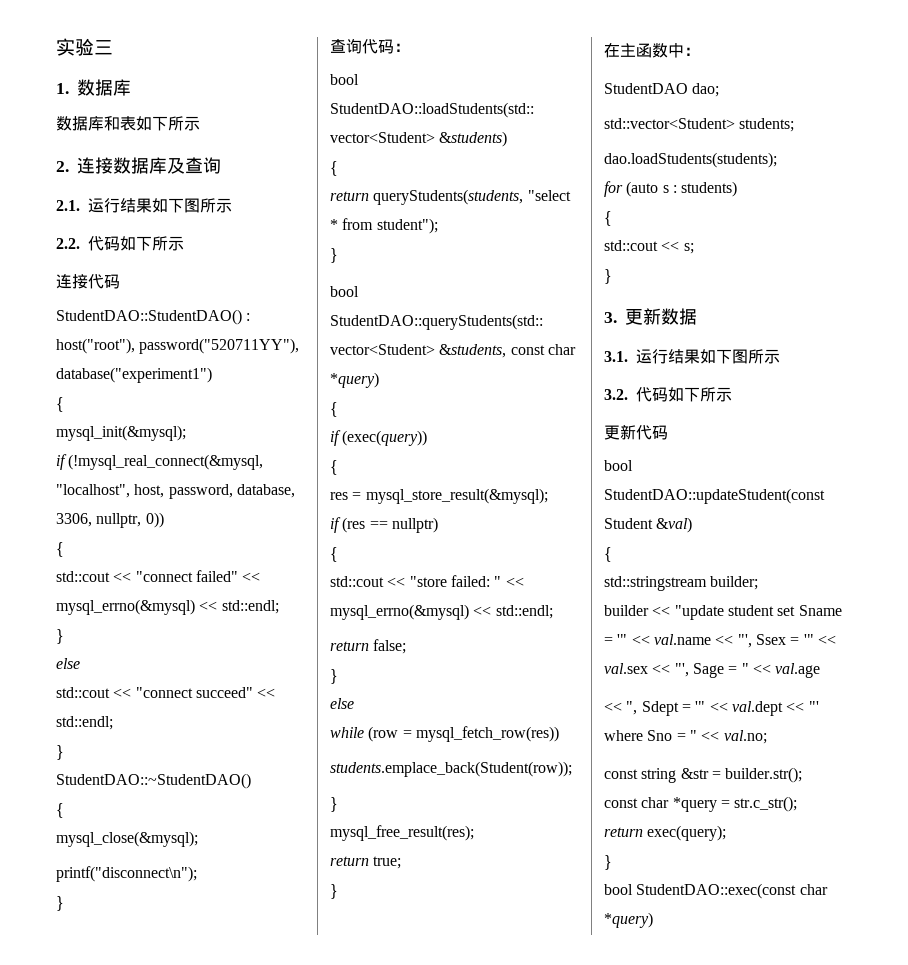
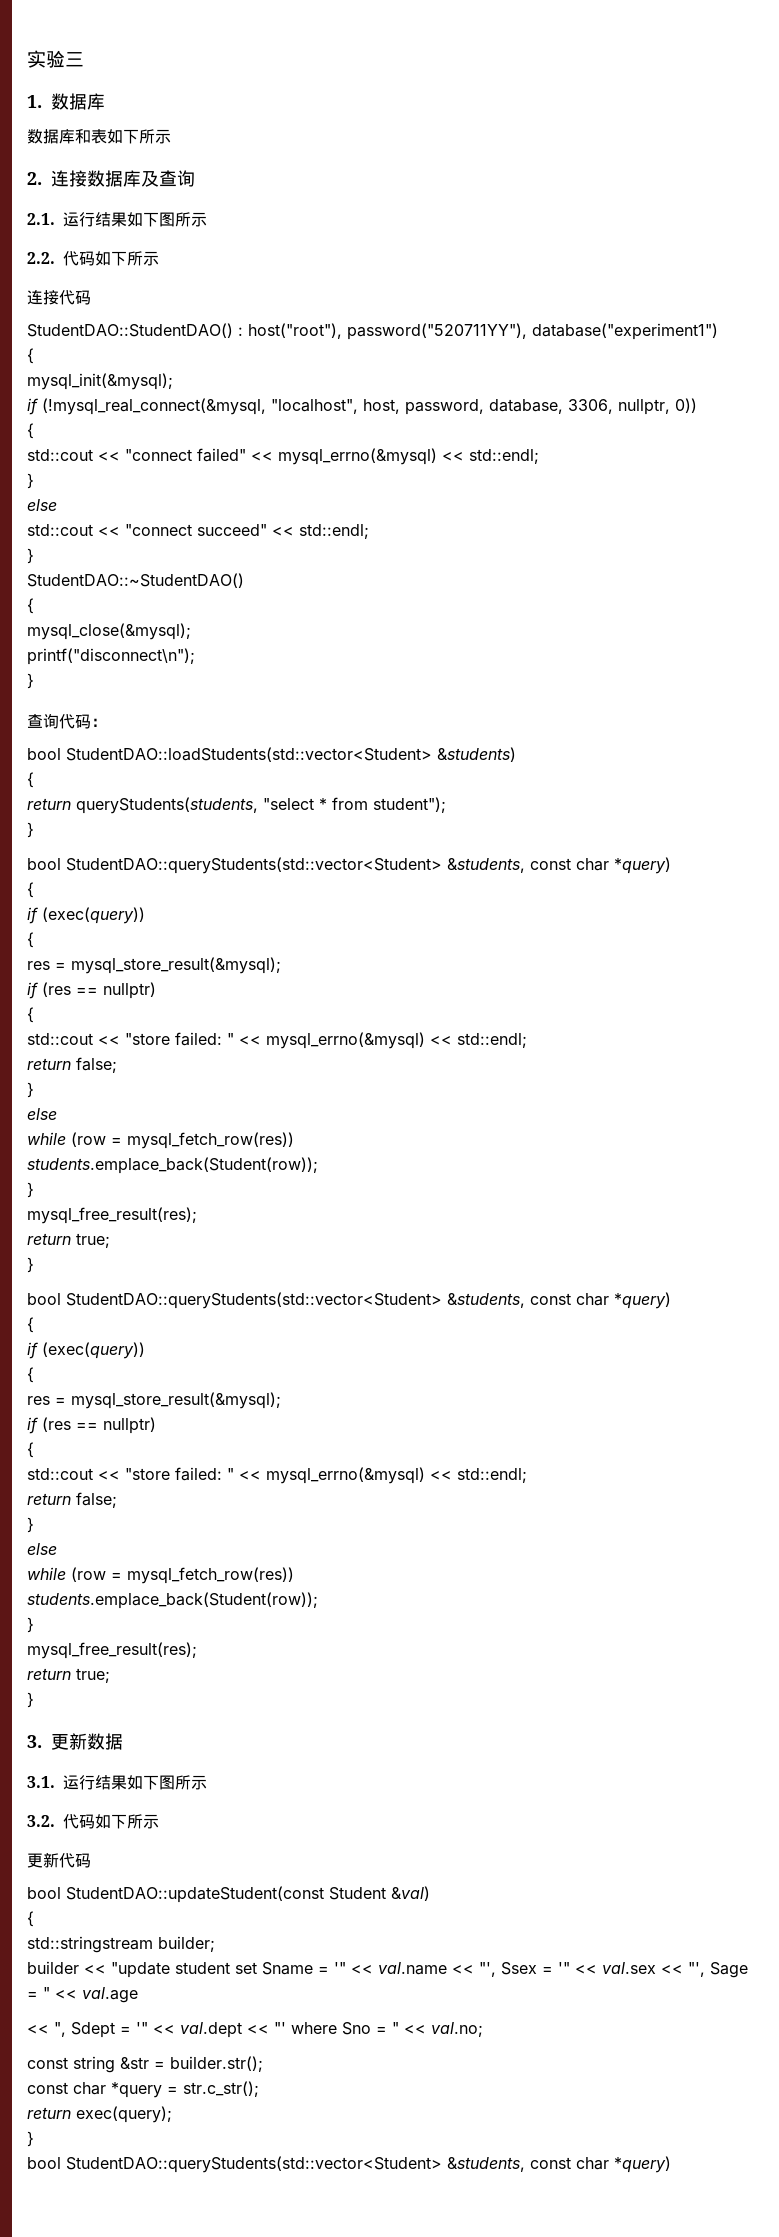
[604,43,700,58] [604,83,720,97] [604,118,795,132] [604,152,777,168] [604,181,738,197] [604,211,612,226] [604,240,694,254] 在主函数中： // StudentDAO dao; // std::vector<Student> students; // dao.loadStudents(students); // for (auto s : students) // { // std::cout << s; -> [27,1292,671,1309] [27,1317,34,1333] [27,1342,145,1359] [27,1367,34,1383] [27,1392,281,1409] [27,1417,156,1434] [27,1442,34,1458] [27,1467,527,1484] [27,1492,117,1508] [27,1517,34,1533] [27,1543,57,1555] [27,1567,294,1584] [27,1592,318,1609] [27,1617,34,1633] [27,1642,197,1659] [27,1668,110,1683] bool StudentDAO::queryStudents(std::vector<Student> &students, const char *query) // { // if (exec(query)) // { // res = mysql_store_result(&mysql); // if (res == nullptr) // { // std::cout << "store failed: " << mysql_errno(&mysql) << std::endl; // return false; // } // else // while (row = mysql_fetch_row(res)) // students.emplace_back(Student(row)); // } // mysql_free_result(res); // return true;
[636,883,797,899] StudentDAO::exec(const -> [66,2156,571,2173] StudentDAO::queryStudents(std::vector<Student> &students, const

